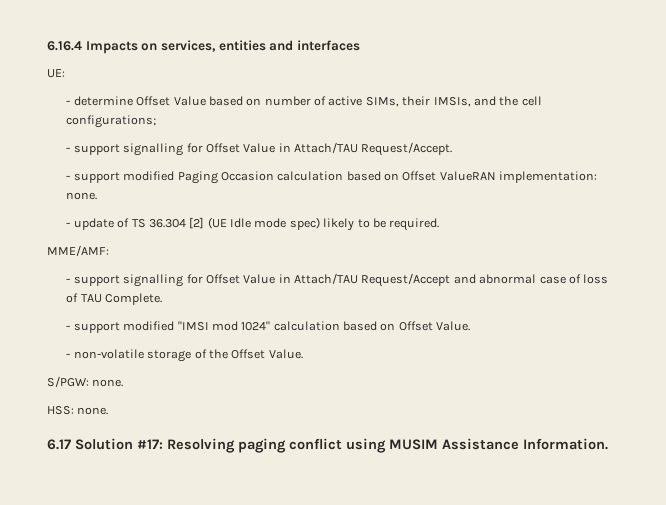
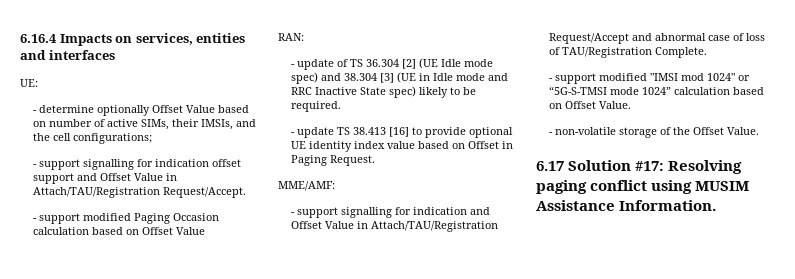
(133, 101) none -> [97,105,151,116] optionally
[205,142,359,153] Offset Value in Attach/TAU -> [155,159,242,167] [33,173,178,184] [33,187,161,198] indication offset support and Offset Value in Attach/TAU/Registration
[439,171,598,183] [66,192,98,200] ValueRAN implementation: none. -> [176,227,206,235] [278,33,304,41] Value // RAN:
[323,218,440,231] likely to be required. -> [321,72,509,83] [291,86,477,98] [291,101,342,112] [291,127,514,138] [291,141,514,152] [291,155,376,166] and 38.304 [3] (UE in Idle mode and RRC Inactive State spec) likely to be required. // - update TS 38.413 [16] to provide optional UE identity index value based on Offset in Paging Request.
[205,273,359,284] Offset Value in Attach/TAU -> [413,207,491,215] [291,221,499,232] indication and Offset Value in Attach/TAU/Registration
[80,294,102,303] TAU -> [562,47,653,58] TAU/Registration
(271, 326) none -> [738,75,751,81] [549,86,672,95] or “5G-S-TMSI mode 1024”
[47,376,124,387] [47,406,109,415] // S/PGW: none. // HSS: none. -> (760, 131) none

